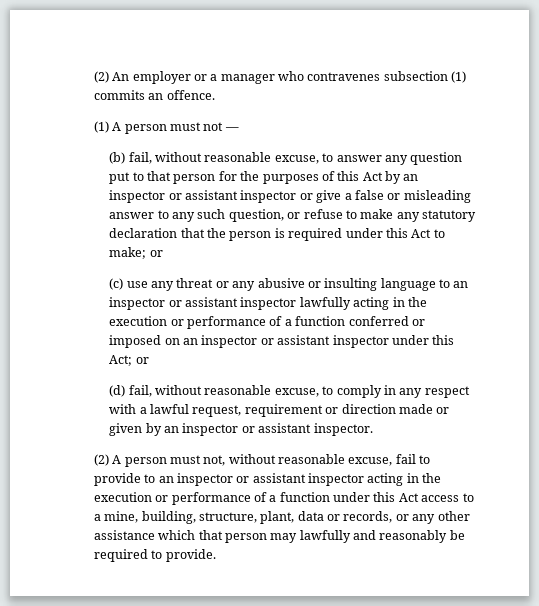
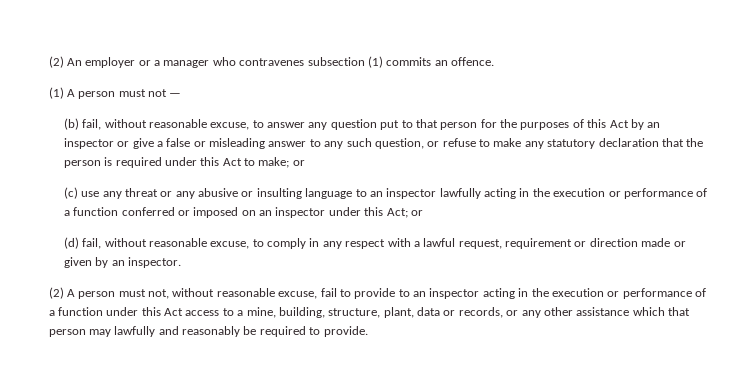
[184,190,313,203] assistant inspector or -> (130, 144) none
[168,297,297,310] or assistant inspector -> (437, 193) none
[260,335,389,348] or assistant inspector -> (326, 212) none
[182,423,312,436] inspector or assistant -> (125, 263) none
[236,473,365,486] or assistant inspector -> (480, 293) none

